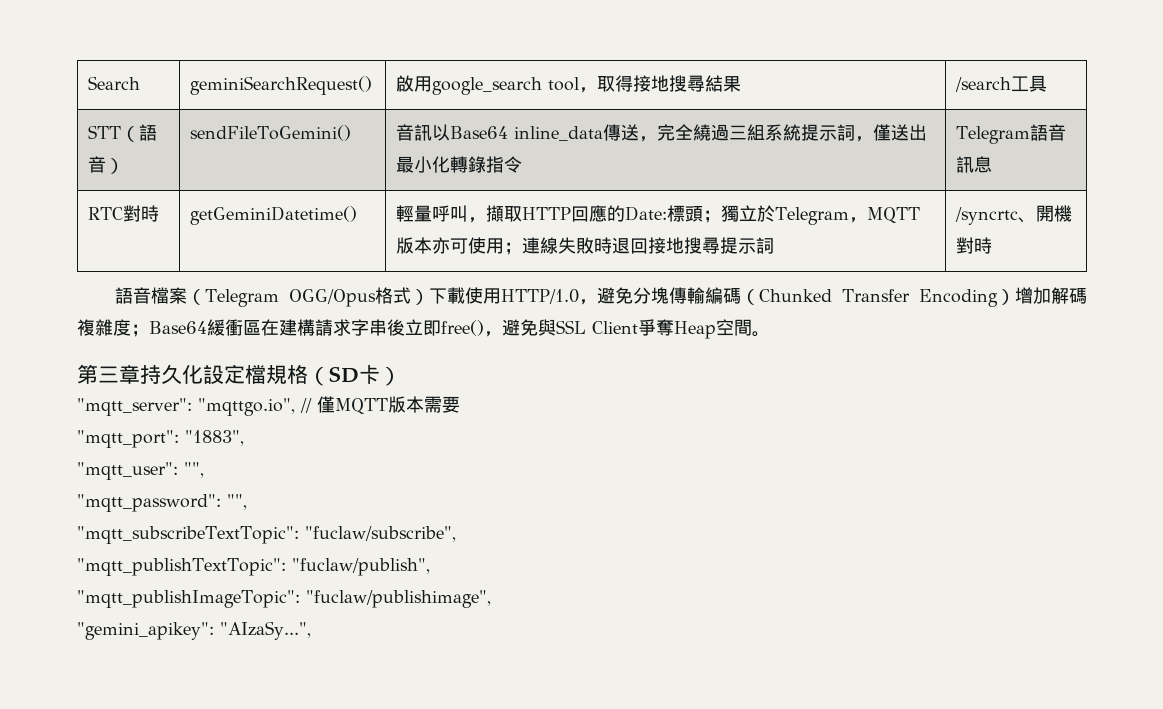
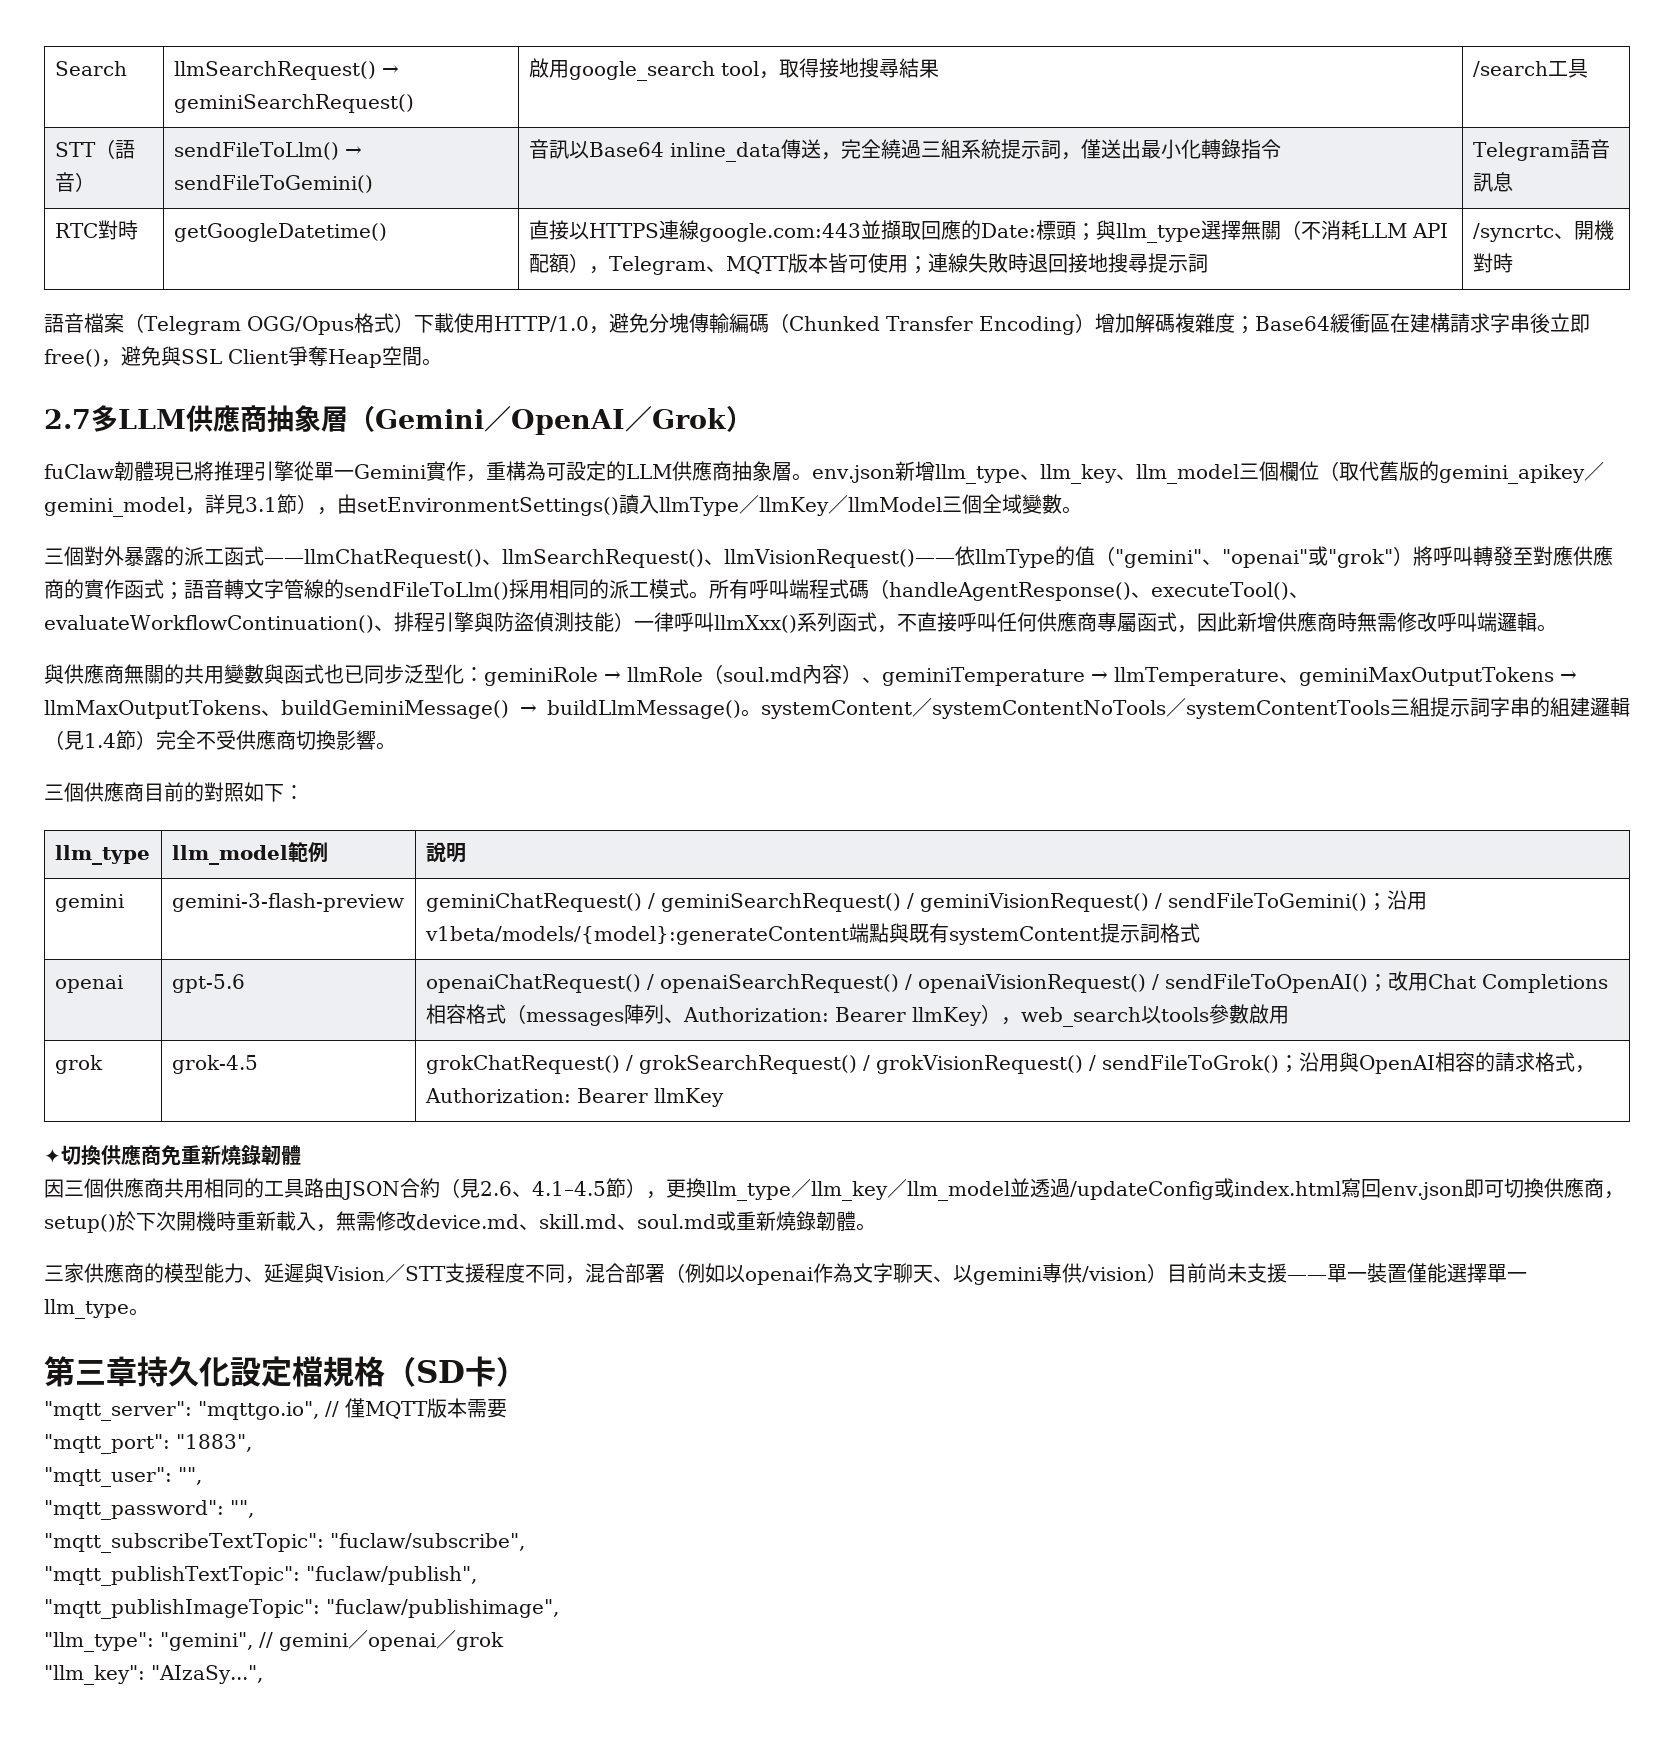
(141, 83) none -> [173,61,399,80] llmSearchRequest() →
(125, 166) none -> [173,142,362,160] sendFileToLlm() →
[190,206,358,225] [396,205,921,225] [396,237,451,254] getGeminiDatetime() | 輕量呼叫，擷取HTTP回應的Date:標頭；獨立於Telegram，MQTT版本亦 -> [173,223,387,242] [528,220,1448,243] [528,253,848,275] getGoogleDatetime() | 直接以HTTPS連線google.com:443並擷取回應的Date:標頭；與llm_type選擇無關（不消耗LLM API配額），Telegram、MQTT版本皆
(770, 334) none -> [44,405,753,435] [44,461,1604,484] [44,494,1082,517] [44,546,1613,568] [44,579,1309,601] [44,612,1557,633] [44,664,1577,686] [44,697,1630,719] [44,730,396,750] [44,782,304,802] [54,845,150,865] [171,842,328,865] [425,842,466,863] [54,894,124,912] [171,893,404,912] [425,890,1427,912] [424,923,1200,945] [54,975,123,993] [171,974,245,993] [425,971,1608,993] [425,1004,1289,1027] [54,1055,103,1074] [171,1055,258,1074] [425,1052,1595,1074] [424,1088,724,1107] [44,1145,301,1166] [44,1178,1624,1201] [44,1211,876,1233] [44,1263,1527,1285] [44,1299,149,1319] // 2.7多LLM供應商抽象層（Gemini／OpenAI／Grok） // fuClaw韌體現已將推理引擎從單一Gemini實作，重構為可設定的LLM供應商抽象層。env.json新增llm_type、llm_key、llm_model三個欄位（取代舊版的gemini_apikey／gemini_model，詳見3.1節），由setEnvironmentSettings()讀入llmType／llmKey／llmModel三個全域變數。 // 三個對外暴露的派工函式——llmChatRequest()、llmSearchRequest()、llmVisionRequest()——依llmType的值（"gemini"、"openai"或"grok"）將呼叫轉發至對應供應商的實作函式；語音轉文字管線的sendFileToLlm()採用相同的派工模式。所有呼叫端程式碼（handleAgentResponse()、executeTool()、evaluateWorkflowContinuation()、排程引擎與防盜偵測技能）一律呼叫llmXxx()系列函式，不直接呼叫任何供應商專屬函式，因此新增供應商時無需修改呼叫端邏輯。 // 與供應商無關的共用變數與函式也已同步泛型化：geminiRole → llmRole（soul.md內容）、geminiTemperature → llmTemperature、geminiMaxOutputTokens → llmMaxOutputTokens、buildGeminiMessage() → buildLlmMessage()。systemContent／systemContentNoTools／systemContentTools三組提示詞字串的組建邏輯（見1.4節）完全不受供應商切換影響。 // 三個供應商目前的對照如下： // llm_type | llm_model範例 | 說明 // gemini | gemini-3-flash-preview | geminiChatRequest() / geminiSearchRequest() / geminiVisionRequest() / sendFileToGemini()；沿用v1beta/models/{model}:generateContent端點與既有systemContent提示詞格式 // openai | gpt-5.6 | openaiChatRequest() / openaiSearchRequest() / openaiVisionRequest() / sendFileToOpenAI()；改用Chat Completions相容格式（messages陣列、Authorization: Bearer llmKey），web_search以tools參數啟用 // grok | grok-4.5 | grokChatRequest() / grokSearchRequest() / grokVisionRequest() / sendFileToGrok()；沿用與OpenAI相容的請求格式，Authorization: Bearer llmKey // ✦切換供應商免重新燒錄韌體 // 因三個供應商共用相同的工具路由JSON合約（見2.6、4.1–4.5節），更換llm_type／llm_key／llm_model並透過/updateConfig或index.html寫回env.json即可切換供應商，setup()於下次開機時重新載入，無需修改device.md、skill.md、soul.md或重新燒錄韌體。 // 三家供應商的模型能力、延遲與Vision／STT支援程度不同，混合部署（例如以openai作為文字聊天、以gemini專供/vision）目前尚未支援——單一裝置僅能選擇單一llm_type。
[77,622,214,640] "gemini_apikey": -> [44,1630,504,1652] [44,1665,145,1685] "llm_type": "gemini", // gemini／openai／grok // "llm_key":

